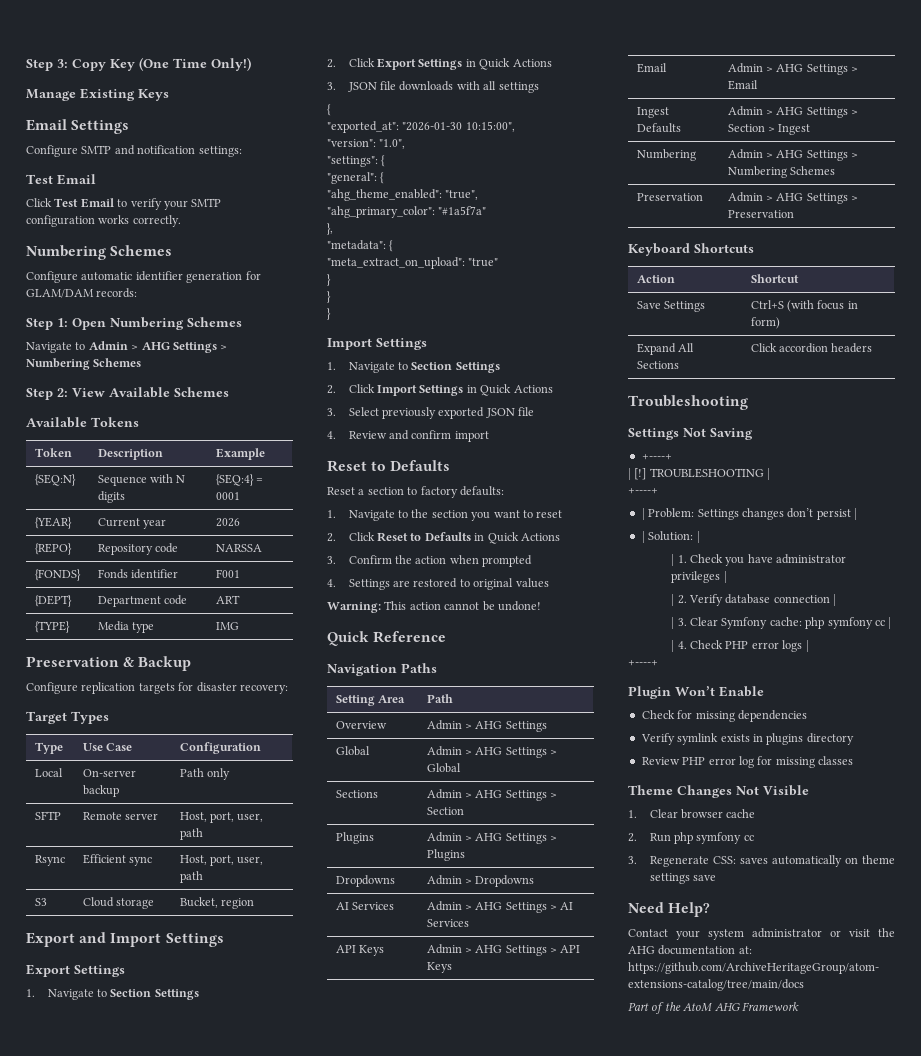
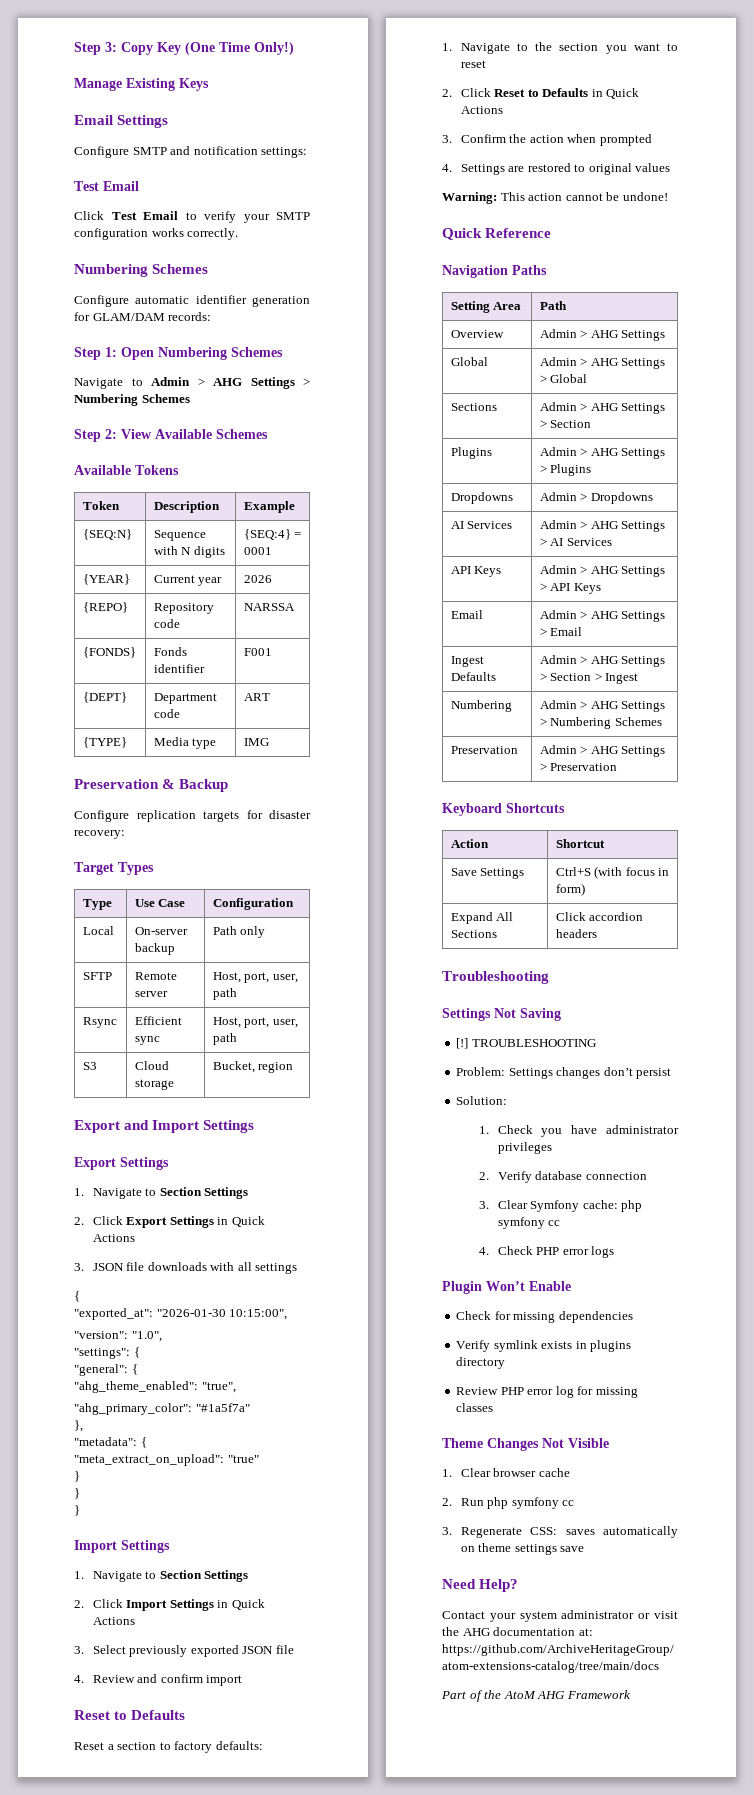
[641,454,672,460] [628,468,631,480] +----+ // | -> (561, 1014) none
[767,468,771,480] [628,488,658,494] [641,508,645,520] | // +----+ // | -> (596, 1043) //
[854,508,857,520] [641,531,645,543] | // | -> (672, 1073) //
[696,531,700,543] [671,554,675,566] | // | -> (508, 1100) //
[723,571,727,583] [671,594,675,606] | // | -> (552, 1148) //
[833,594,837,606] [671,617,675,629] | // | -> (647, 1176) //
[888,617,892,629] [671,640,675,652] | // | -> (561, 1223) //
[805,640,809,652] [628,660,658,666] | // +----+ -> (615, 1252) none

